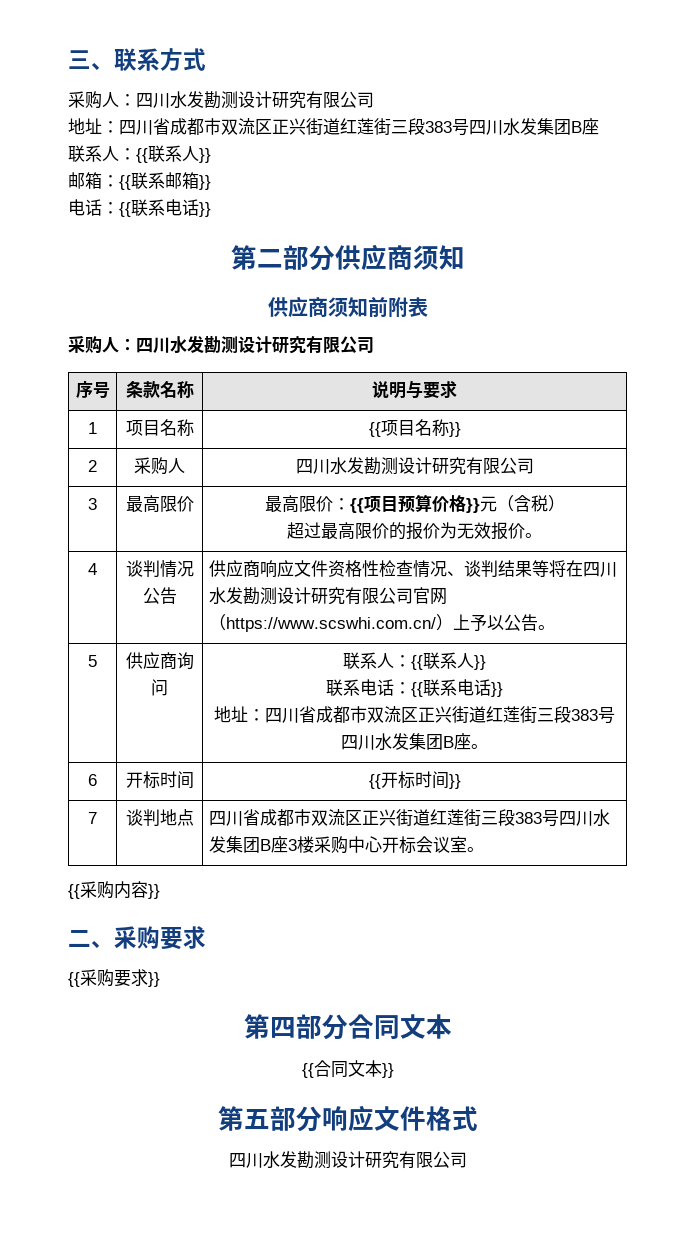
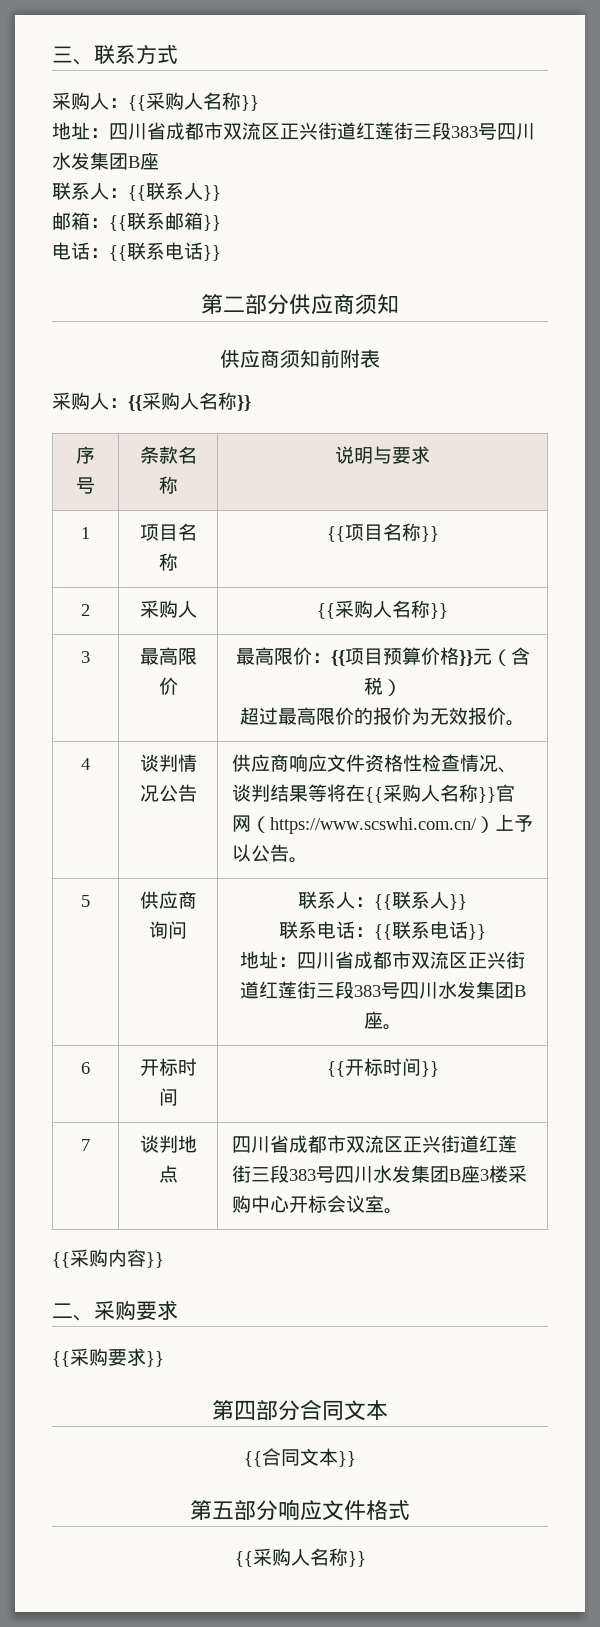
[136,91,374,109] 四川水发勘测设计研究有限公司 -> [128,92,259,111] {{采购人名称}}
[136,335,374,354] 四川水发勘测设计研究有限公司 -> [128,392,251,411] {{采购人名称}}
[295,457,534,475] 四川水发勘测设计研究有限公司 -> [317,600,448,619] {{采购人名称}}
[583,562,618,577] [209,587,414,605] 四川水发勘测设计研究有限公司 -> [364,784,496,803] {{采购人名称}}
[228,1151,467,1169] 四川水发勘测设计研究有限公司 -> [234,1548,366,1567] {{采购人名称}}

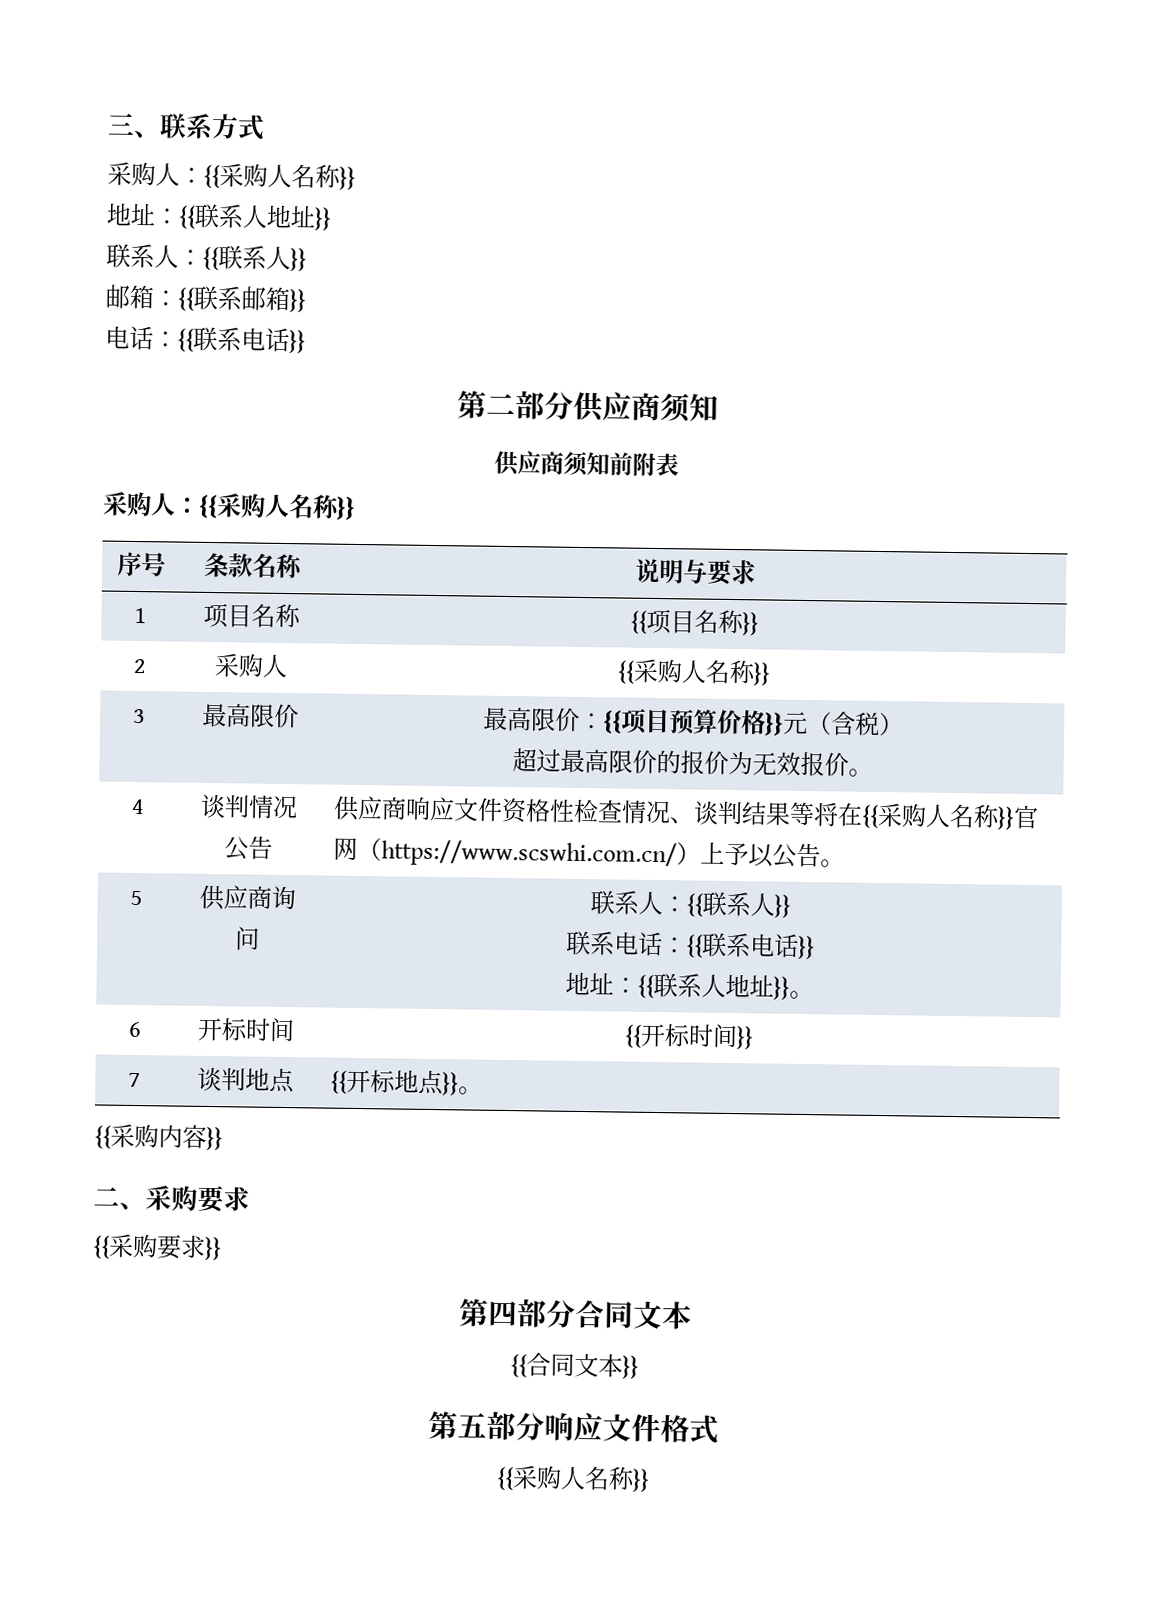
[109,122,535,140] [52,152,159,170] 四川省成都市双流区正兴街道红莲街三段383号四川水发集团B座 -> [178,203,332,231] {{联系人地址}}
[297,951,525,969] [239,981,526,999] [363,1011,383,1029] 四川省成都市双流区正兴街道红莲街三段383号四川水发集团B座 -> [637,972,790,1000] {{联系人地址}}
[231,1135,517,1153] [231,1165,527,1183] [231,1195,384,1213] 四川省成都市双流区正兴街道红莲街三段383号四川水发集团B座3楼采购中心开标会议室 -> [329,1069,459,1096] {{开标地点}}

